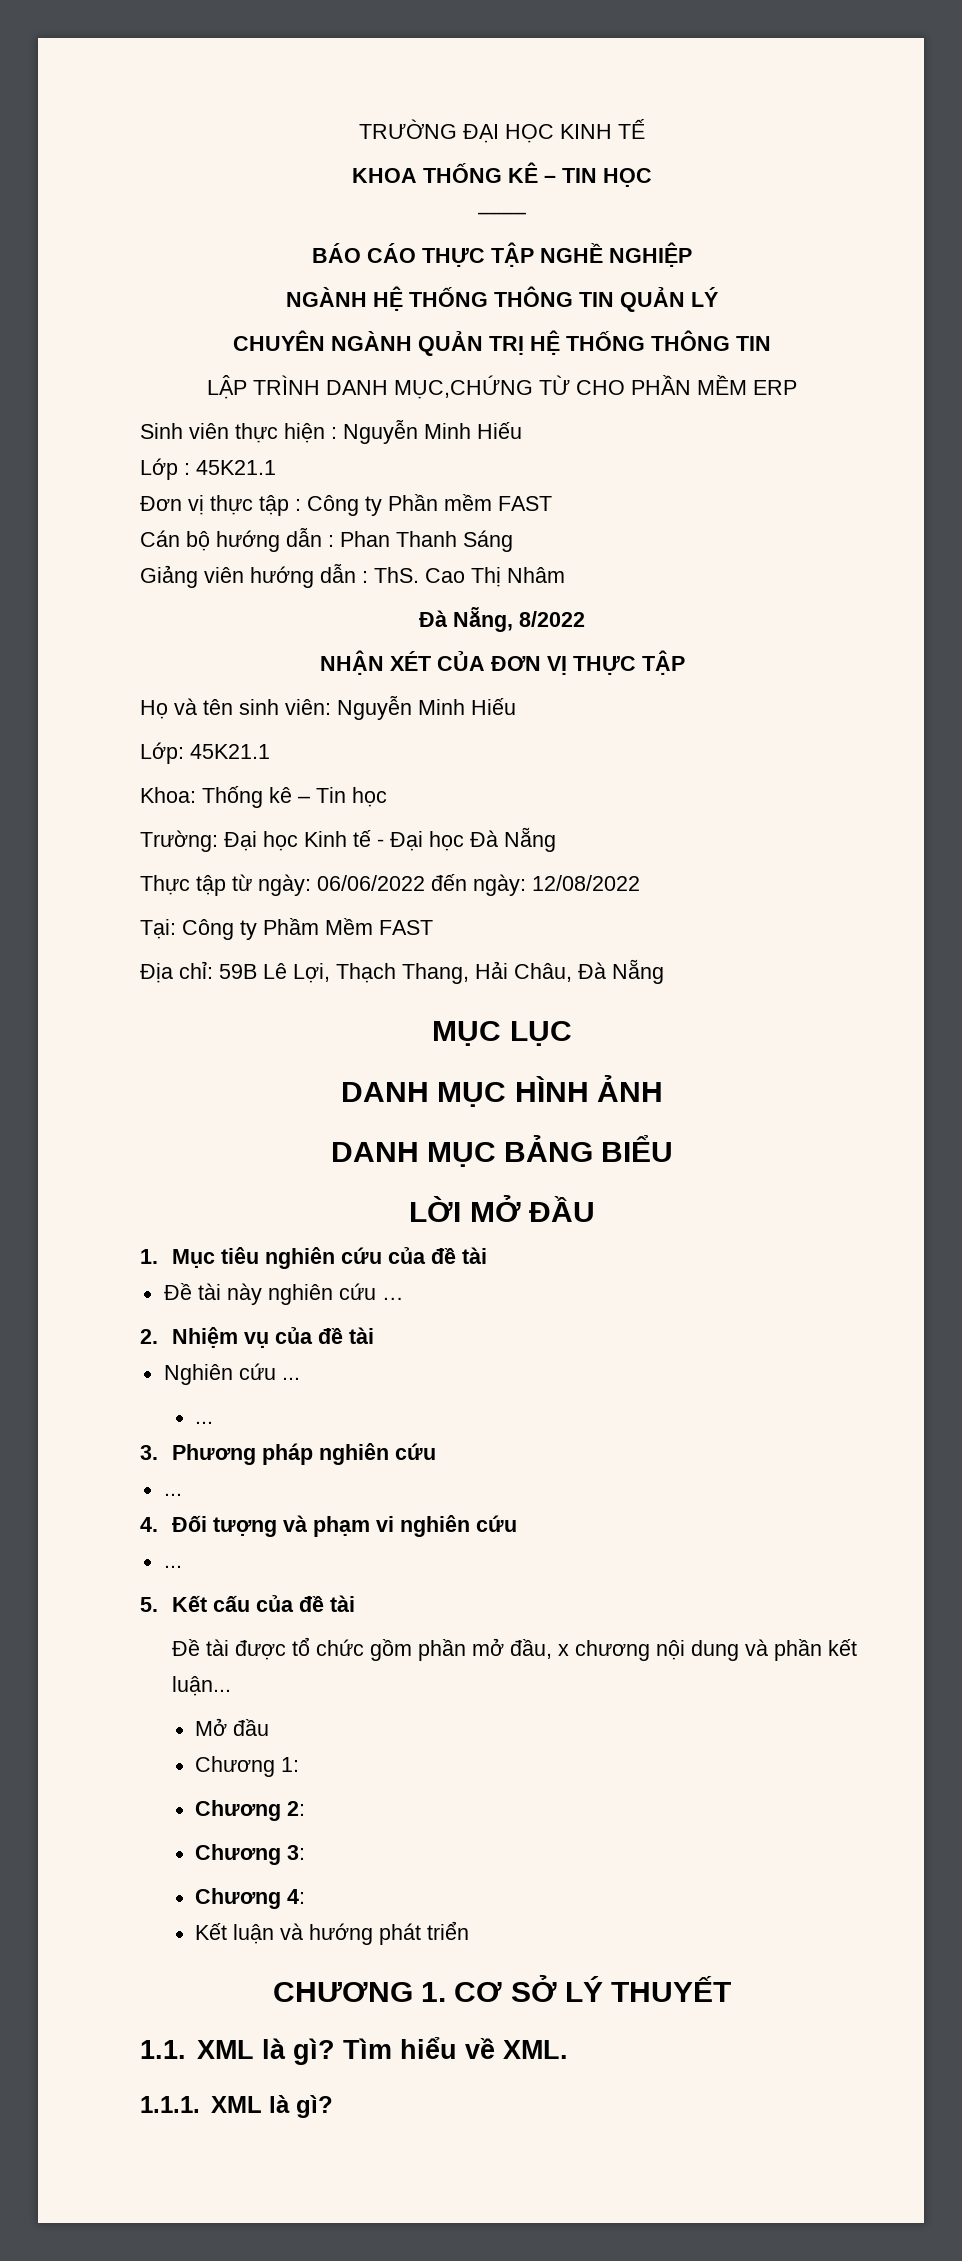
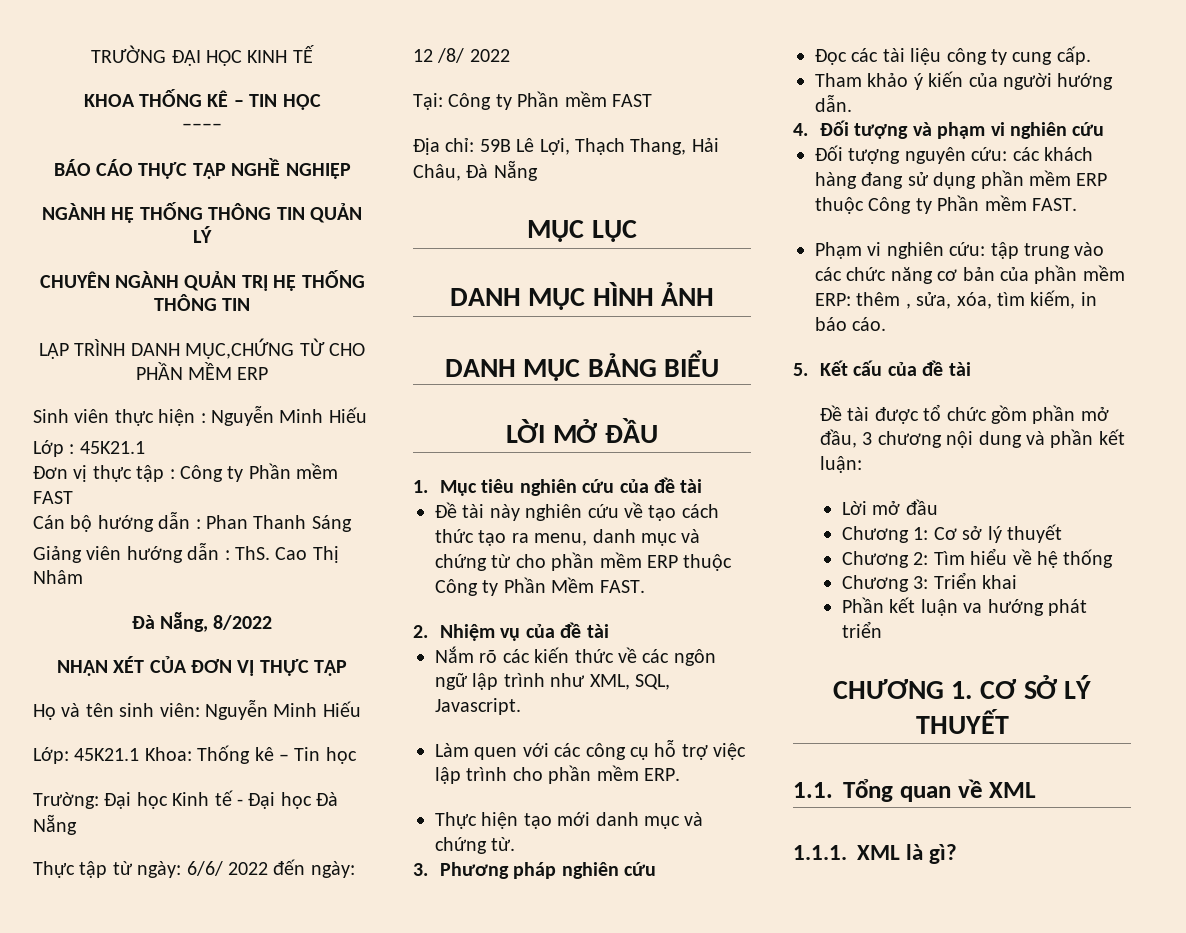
(270, 751) // -> (140, 754) none
[317,874,640,896] 06/06/2022 đến ngày: 12/08/2022 -> [186,859,355,878] [413,48,510,63] 6/6/ 2022 đến ngày: 12 /8/ 2022
[263,918,373,935] Phầm Mềm -> [517,91,607,107] Phần mềm
[381,1297,404,1300] … -> [624,502,719,521] [435,529,701,546] [435,552,733,571] [435,577,645,596] về tạo cách thức tạo ra menu, danh mục và chứng từ cho phần mềm ERP thuộc Công ty Phần Mềm FAST.
[163,1363,300,1385] [195,1421,214,1424] Nghiên cứu ... // ... -> [435,646,716,666] [435,673,670,690] [435,698,521,715] [435,740,747,760] [435,765,680,784] [435,812,704,829] [435,837,516,854] Nắm rõ các kiến thức về các ngôn ngữ lập trình như XML, SQL, Javascript. // Làm quen với các công cụ hỗ trợ việc lập trình cho phần mềm ERP. // Thực hiện tạo mới danh mục và chứng từ.
[163,1493,182,1496] ... -> [815,46,1091,65] [815,71,1114,90] [815,95,852,112] Đọc các tài liệu công ty cung cấp. // Tham khảo ý kiến của người hướng dẫn.
[163,1565,182,1568] ... -> [815,145,1093,164] [815,170,1108,189] [815,195,1077,214] [815,242,1105,259] [815,265,1125,284] [815,290,1097,309] [815,317,887,331] Đối tượng nguyên cứu: các khách hàng đang sử dụng phần mềm ERP thuộc Công ty Phần mềm FAST. // Phạm vi nghiên cứu: tập trung vào các chức năng cơ bản của phần mềm ERP: thêm , sửa, xóa, tìm kiếm, in báo cáo.
[557,1644,569,1656] x -> [862,432,873,445] 3
[171,1676,231,1696] [195,1718,228,1736] luận... // Mở -> [819,456,862,473] [841,501,901,515] luận: // Lời mở
[195,1800,306,1821] [195,1844,306,1865] [195,1888,306,1909] [195,1923,304,1944] // Chương 2: // Chương 3: // Chương 4: // Kết luận và -> [933,524,1062,543] [841,548,1114,568] [841,572,1018,592] [841,597,983,616] Cơ sở lý thuyết // Chương 2: Tìm hiểu về hệ thống // Chương 3: Triển khai // Phần kết luận va
[196,2037,568,2065] XML là gì? Tìm hiểu về XML. -> [843,779,1037,802] Tổng quan về XML

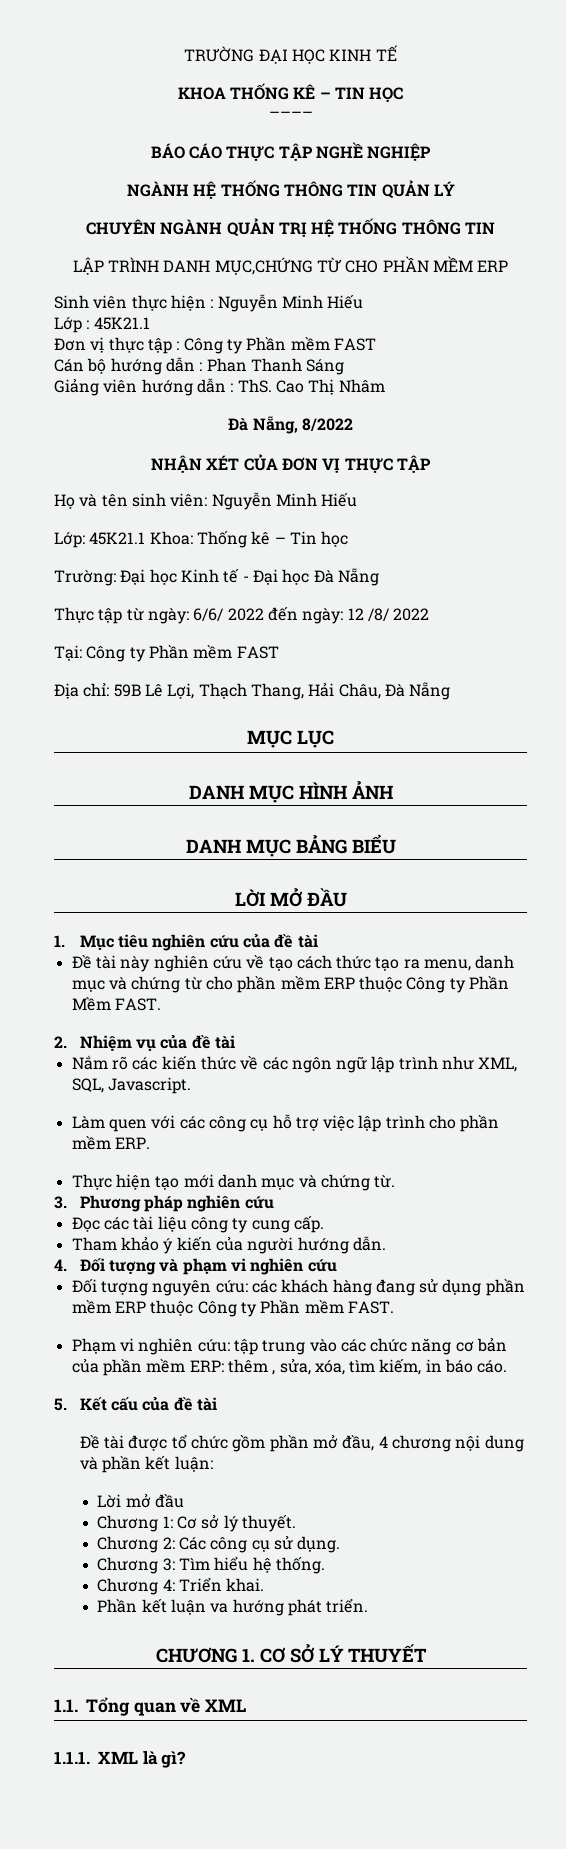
[862,432,873,445] 3 -> [378,1436,388,1448] 4
[1006,524,1062,543] thuyết -> [241,1515,296,1532] thuyết.
[933,548,1114,568] [841,572,1018,592] Tìm hiểu về hệ thống // Chương 3: Triển khai -> [178,1536,341,1553] [97,1556,325,1574] [97,1577,265,1595] Các công cụ sử dụng. // Chương 3: Tìm hiểu hệ thống. // Chương 4: Triển khai.
[841,621,882,638] triển -> [326,1598,369,1613] triển.

